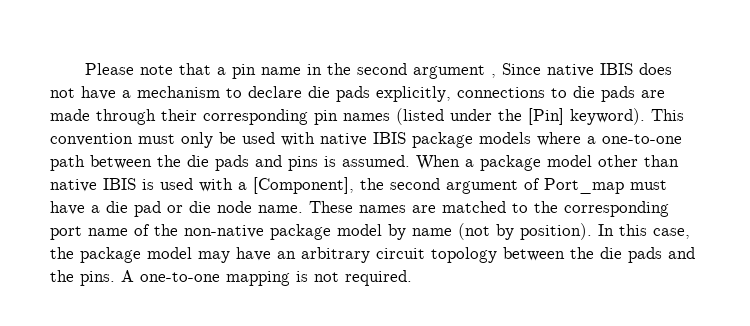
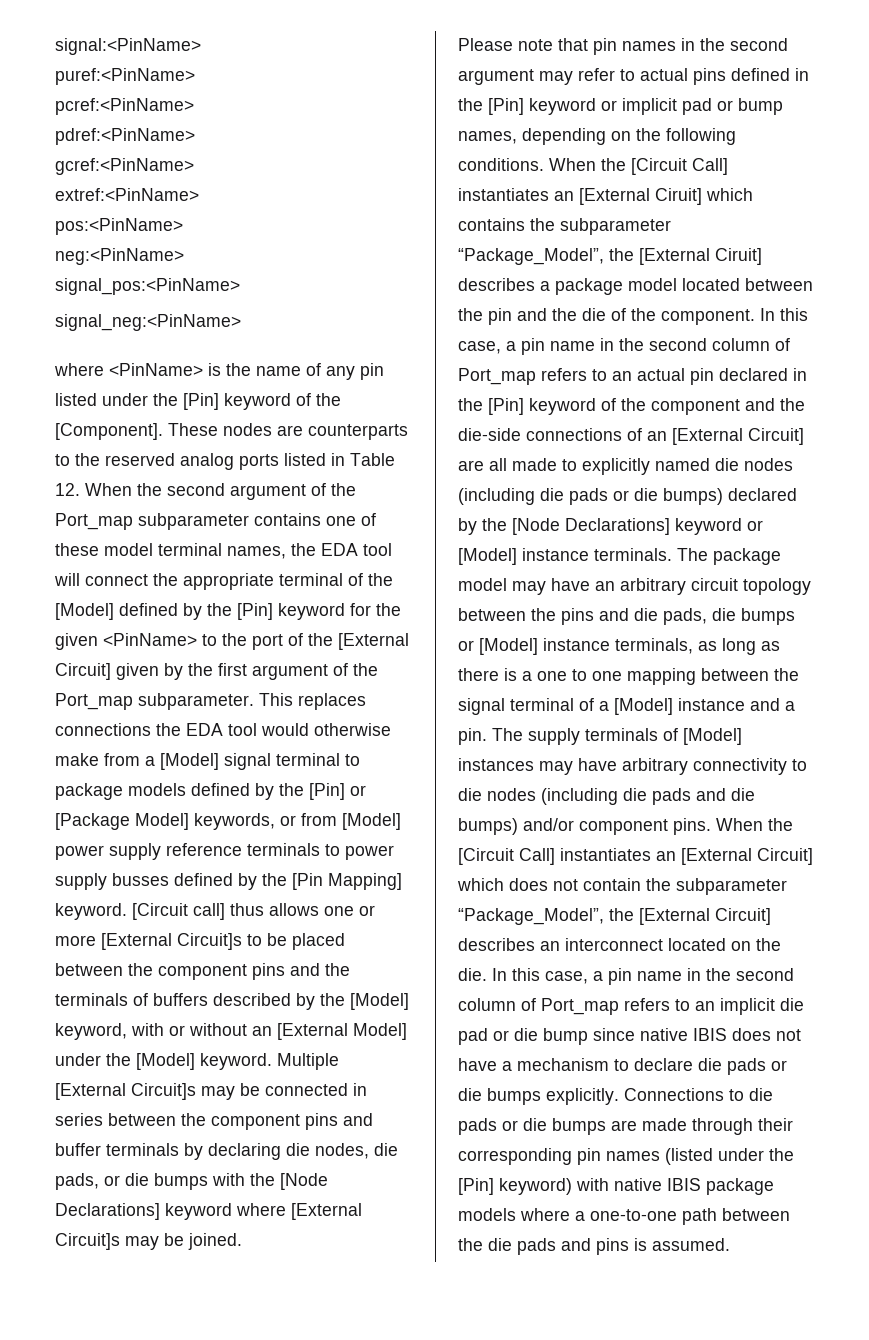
[85,63,542,79] Please note that a pin name in the second argument , Since -> [55,38,201,55] [55,68,195,85] [55,98,194,115] [55,128,195,145] [55,158,194,175] [55,188,199,201] [55,218,183,235] [55,248,184,265] [55,278,240,295] [55,314,241,331] [54,363,384,380] [55,393,341,410] [55,423,408,440] [55,453,395,470] [55,483,356,500] [55,513,376,530] [55,543,392,559] [54,573,393,590] [55,603,401,620] [55,633,409,650] [55,663,378,680] [55,693,366,710] [55,723,391,736] [55,753,360,770] [55,783,366,800] [55,813,401,830] [55,843,394,860] [55,873,402,890] [55,903,375,920] [55,933,345,950] [55,963,350,980] [55,993,409,1010] [55,1023,407,1040] [55,1053,339,1070] [55,1083,367,1100] [55,1113,373,1130] [55,1143,398,1160] [55,1173,328,1190] [55,1203,362,1220] [55,1233,242,1250] [458,38,788,55] [458,68,809,85] [458,98,783,115] [458,128,736,145] [458,158,728,175] [458,188,753,205] [458,218,671,235] [458,248,762,265] [458,278,813,295] [458,308,808,325] [458,338,790,355] [458,368,807,385] [458,398,805,415] [458,428,804,445] [458,458,793,475] [458,488,797,505] [458,518,763,535] [458,548,781,565] [458,578,811,595] [458,608,795,625] [458,638,780,655] [458,668,799,685] [458,698,795,715] [458,728,742,745] [458,758,807,775] [458,788,755,805] [458,818,793,835] [458,848,813,865] [457,878,787,895] [458,908,771,925] [458,938,781,951] [458,968,794,985] [458,998,804,1015] [458,1028,635,1045] signal:<PinName> // puref:<PinName> // pcref:<PinName> // pdref:<PinName> // gcref:<PinName> // extref:<PinName> // pos:<PinName> // neg:<PinName> // signal_pos:<PinName> // signal_neg:<PinName> // where <PinName> is the name of any pin listed under the [Pin] keyword of the [Component]. These nodes are counterparts to the reserved analog ports listed in Table 12. When the second argument of the Port_map subparameter contains one of these model terminal names, the EDA tool will connect the appropriate terminal of the [Model] defined by the [Pin] keyword for the given <PinName> to the port of the [External Circuit] given by the first argument of the Port_map subparameter. This replaces connections the EDA tool would otherwise make from a [Model] signal terminal to package models defined by the [Pin] or [Package Model] keywords, or from [Model] power supply reference terminals to power supply busses defined by the [Pin Mapping] keyword. [Circuit call] thus allows one or more [External Circuit]s to be placed between the component pins and the terminals of buffers described by the [Model] keyword, with or without an [External Model] under the [Model] keyword. Multiple [External Circuit]s may be connected in series between the component pins and buffer terminals by declaring die nodes, die pads, or die bumps with the [Node Declarations] keyword where [External Circuit]s may be joined. // Please note that pin names in the second argument may refer to actual pins defined in the [Pin] keyword or implicit pad or bump names, depending on the following conditions. When the [Circuit Call] instantiates an [External Ciruit] which contains the subparameter “Package_Model”, the [External Ciruit] describes a package model located between the pin and the die of the component. In this case, a pin name in the second column of Port_map refers to an actual pin declared in the [Pin] keyword of the component and the die-side connections of an [External Circuit] are all made to explicitly named die nodes (including die pads or die bumps) declared by the [Node Declarations] keyword or [Model] instance terminals. The package model may have an arbitrary circuit topology between the pins and die pads, die bumps or [Model] instance terminals, as long as there is a one to one mapping between the signal terminal of a [Model] instance and a pin. The supply terminals of [Model] instances may have arbitrary connectivity to die nodes (including die pads and die bumps) and/or component pins. When the [Circuit Call] instantiates an [External Circuit] which does not contain the subparameter “Package_Model”, the [External Circuit] describes an interconnect located on the die. In this case, a pin name in the second column of Port_map refers to an implicit die pad or die bump since
[376,86,635,102] explicitly, connections to die pads -> [771,1060,787,1071] [458,1088,773,1105] [458,1118,606,1135] or die bumps explicitly. Connections to die pads or die bumps
[570,108,684,125] [50,132,275,148] keyword). This convention must only be used -> [499,1178,572,1195] keyword)
[416,155,679,171] [50,177,667,194] [50,201,669,217] [50,223,690,240] [50,247,695,263] [50,270,412,286] When a package model other than native IBIS is used with a [Component], the second argument of Port_map must have a die pad or die node name. These names are matched to the corresponding port name of the non-native package model by name (not by position). In this case, the package model may have an arbitrary circuit topology between the die pads and the pins. A one-to-one mapping is not required. -> (730, 1244) none

